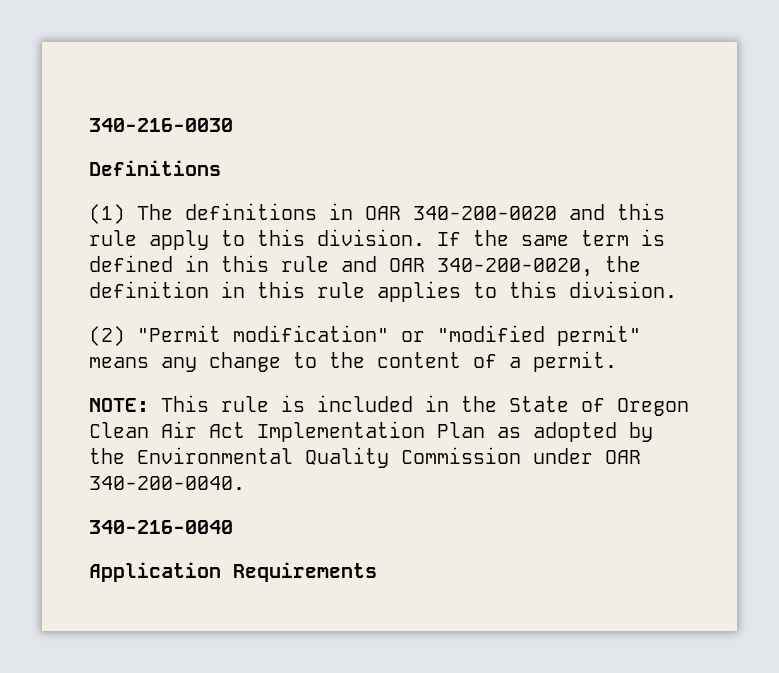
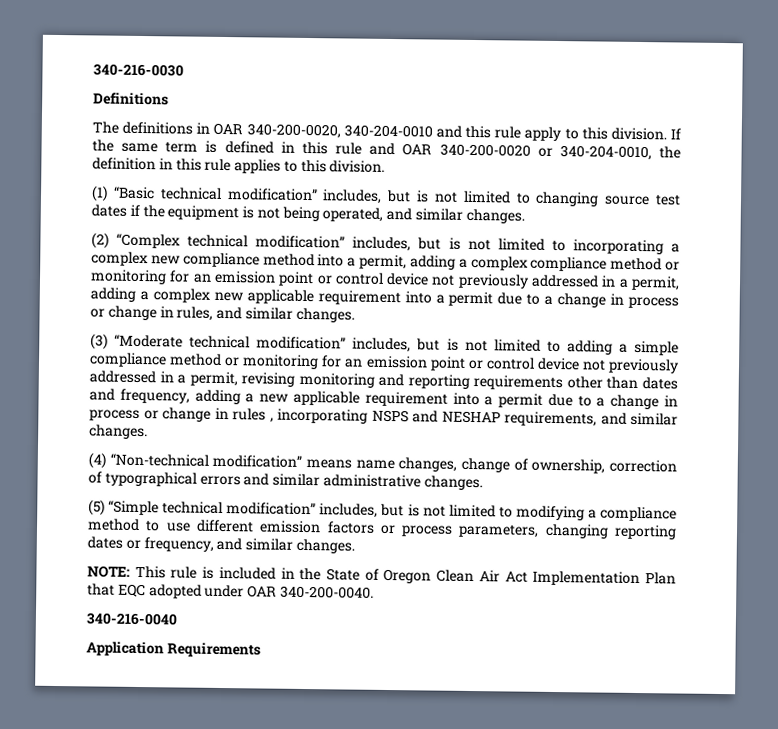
[89,204,125,224] (1) -> (169, 99) none
[413,206,557,220] 340-200-0020 -> [246,123,433,139] 340-200-0020, 340-204-0010
[437,258,593,277] 340-200-0020, -> [439,143,652,161] 340-200-0020 or 340-204-0010,
[89,325,641,346] [89,351,617,372] (2) "Permit modification" or "modified permit" means any change to the content of a permit. -> [91,185,681,207] [91,204,525,224] [91,232,680,255] [91,251,680,272] [90,269,680,291] [90,287,680,309] [90,305,355,323] [90,333,679,356] [89,352,679,374] [89,370,678,391] [89,388,678,410] [89,407,678,427] [89,424,148,440] [88,452,678,474] [88,471,483,491] [88,499,677,522] [87,518,677,540] [87,536,355,554] (1) “Basic technical modification” includes, but is not limited to changing source test dates if the equipment is not being operated, and similar changes. // (2) “Complex technical modification” includes, but is not limited to incorporating a complex new compliance method into a permit, adding a complex compliance method or monitoring for an emission point or control device not previously addressed in a permit, adding a complex new applicable requirement into a permit due to a change in process or change in rules, and similar changes. // (3) “Moderate technical modification” includes, but is not limited to adding a simple compliance method or monitoring for an emission point or control device not previously addressed in a permit, revising monitoring and reporting requirements other than dates and frequency, adding a new applicable requirement into a permit due to a change in process or change in rules , incorporating NSPS and NESHAP requirements, and similar changes. // (4) “Non-technical modification” means name changes, change of ownership, correction of typographical errors and similar administrative changes. // (5) “Simple technical modification” includes, but is not limited to modifying a compliance method to use different emission factors or process parameters, changing reporting dates or frequency, and similar changes.
[497,422,653,442] [89,447,521,468] as adopted by the Environmental Quality Commission -> [87,583,202,599] that EQC adopted

